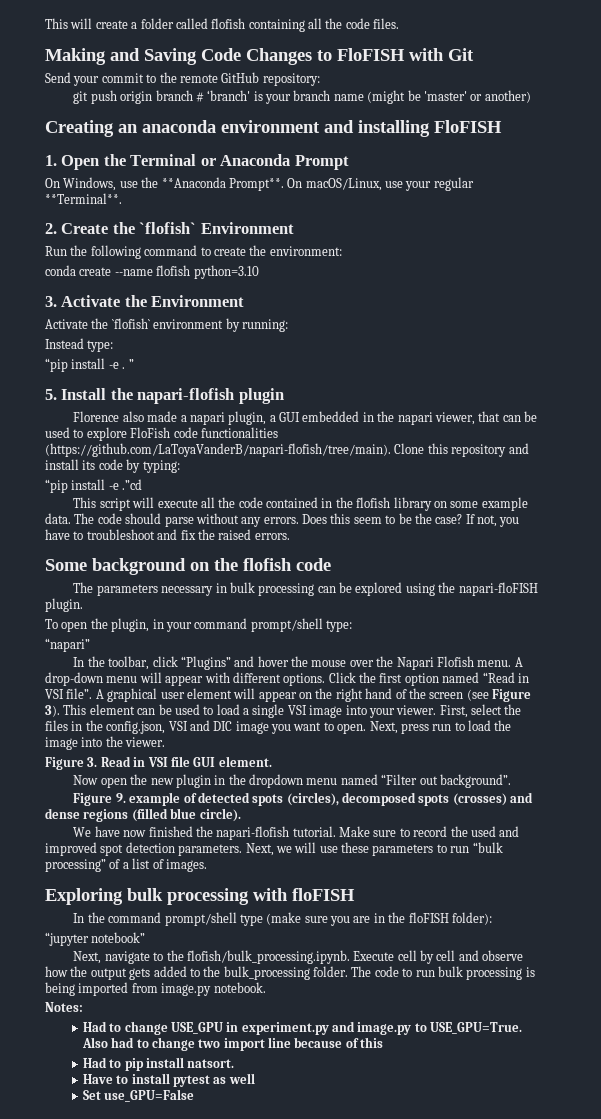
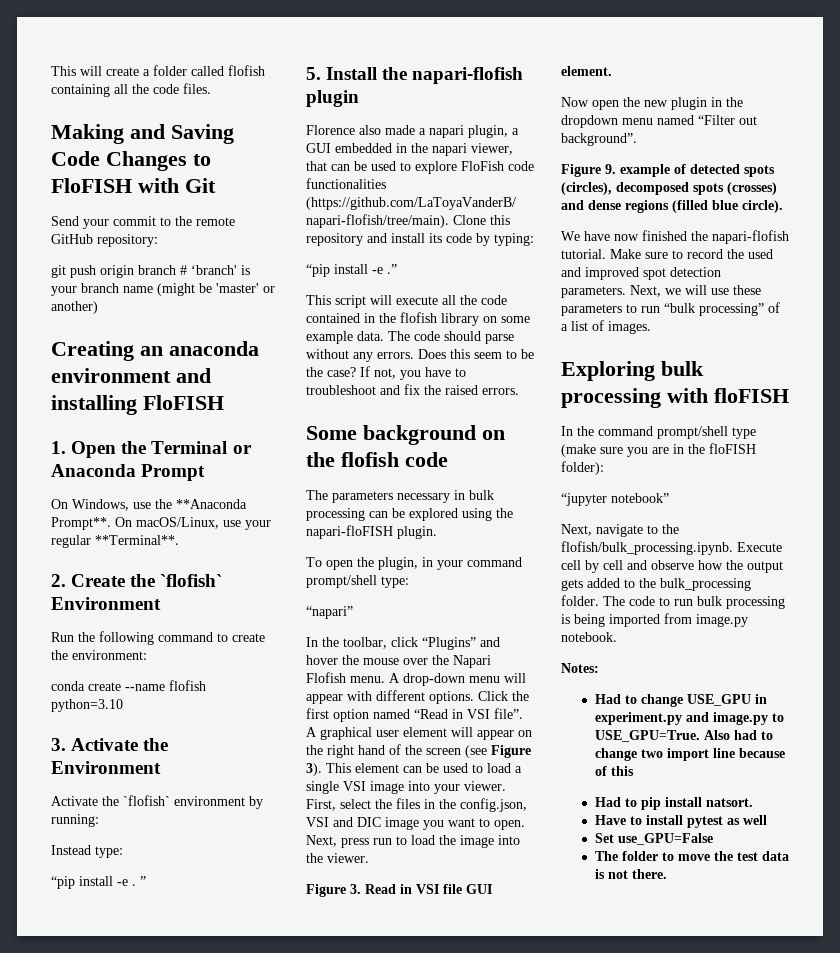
[122,479,143,490] .”cd -> [387,264,397,274] .”
(195, 1095) none -> [594,851,789,861] [594,869,667,879] // The folder to move the test data is not there.

